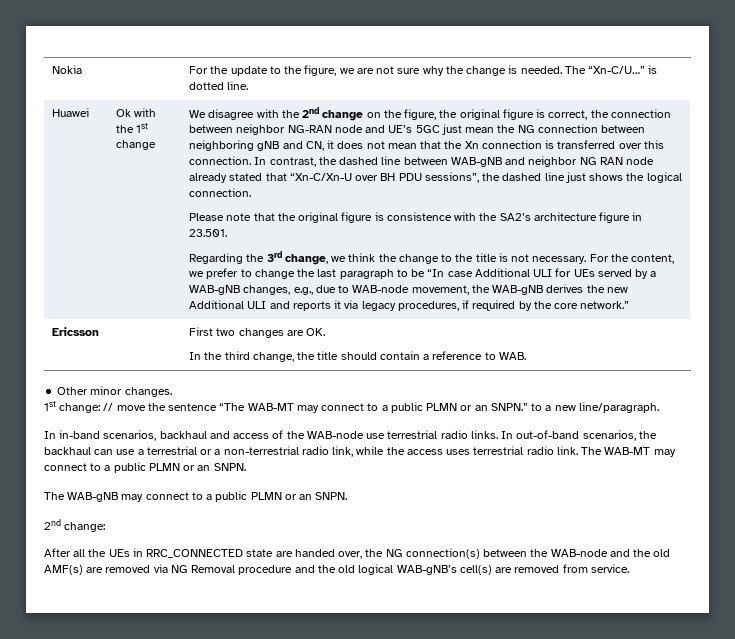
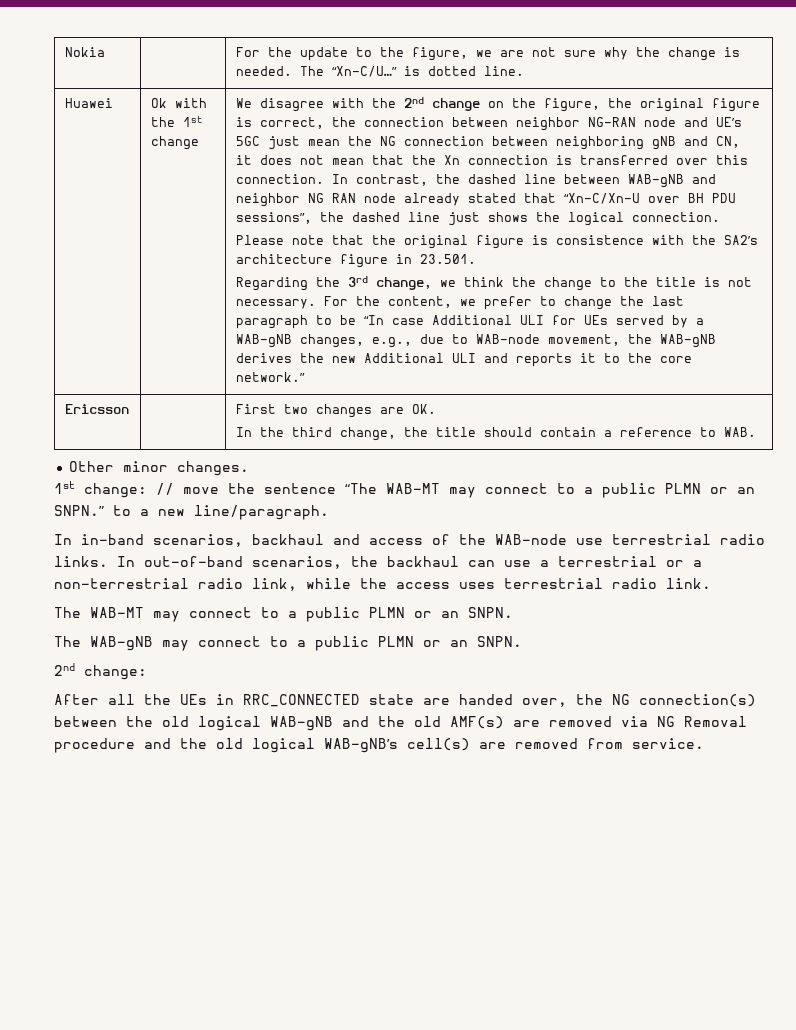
[344,300,532,311] via legacy procedures, if required by -> [603,353,620,363] to
(578, 450) none -> (711, 583) //
[550,549,608,557] WAB-node -> [162,716,333,731] old logical WAB-gNB

